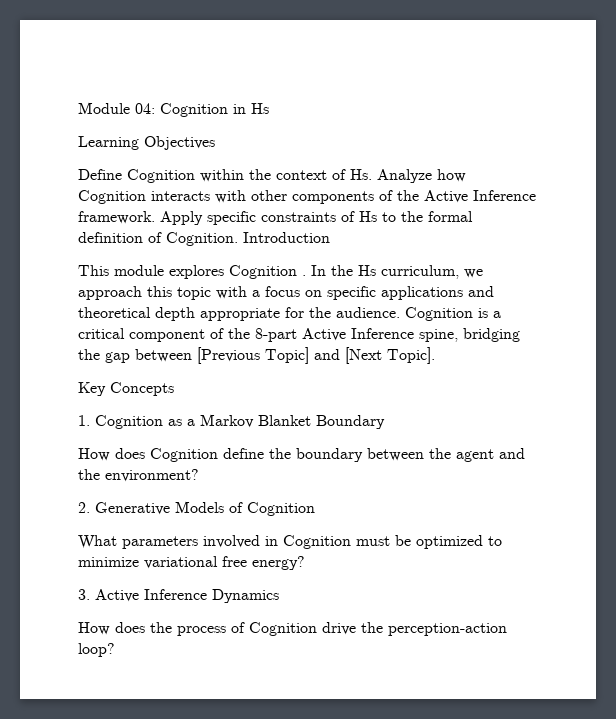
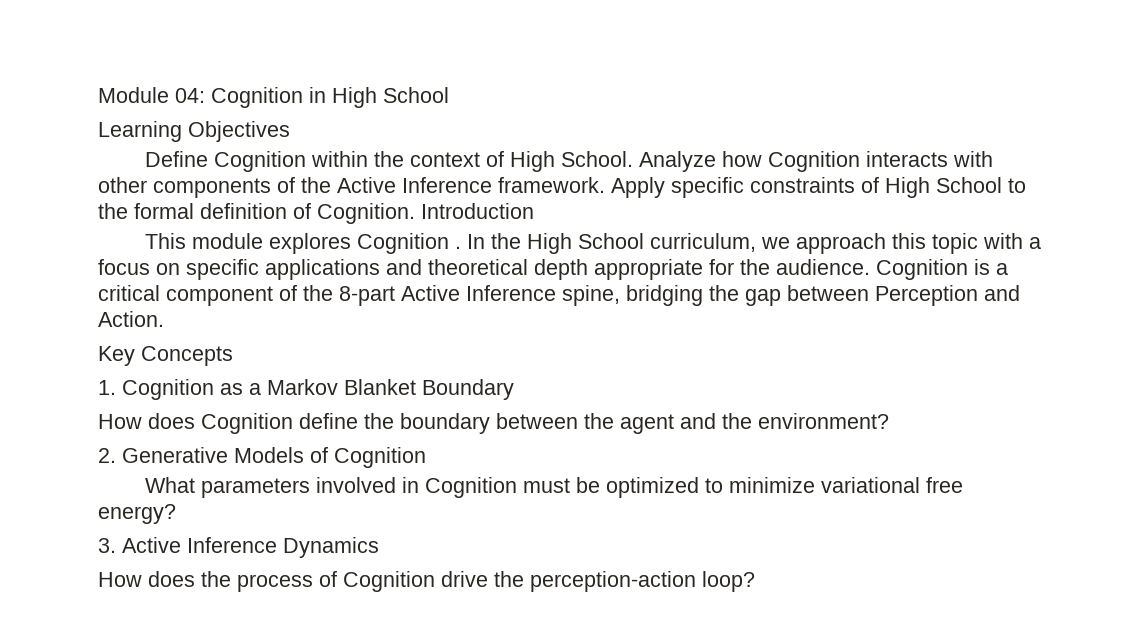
[251,103,269,114] Hs -> [332,87,449,108] High School
[350,169,372,180] Hs. -> [509,151,633,172] High School.
[359,211,377,222] Hs -> [885,177,1002,198] High School
[358,265,376,276] Hs -> [526,233,644,254] High School
[197,347,435,364] [Previous Topic] and [Next Topic]. -> [875,285,1020,306] [98,311,164,327] Perception and Action.

